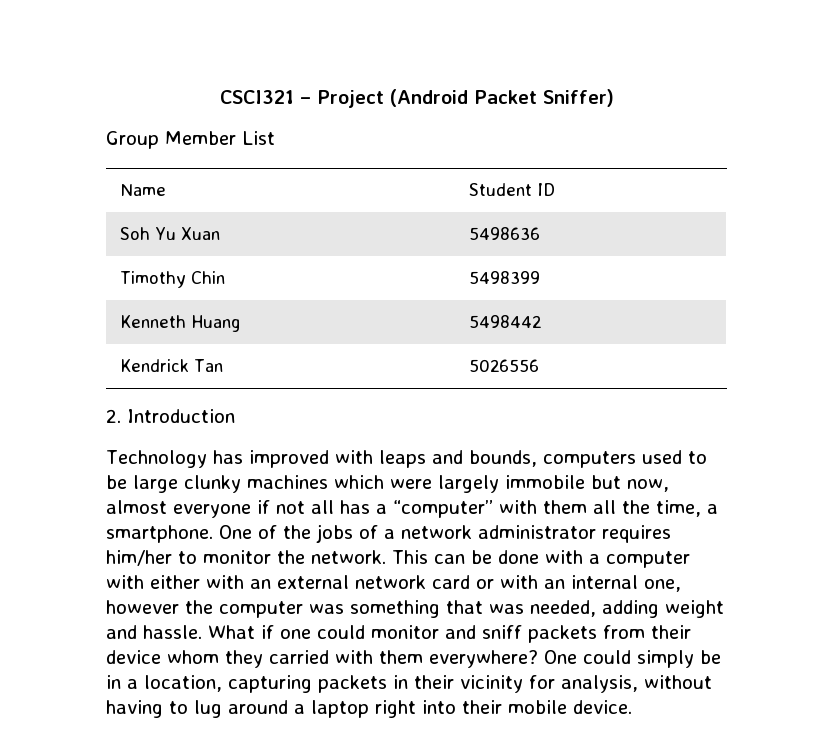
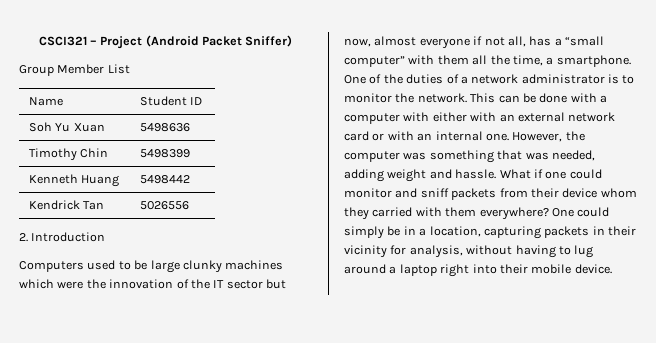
[106,450,636,468] Technology has improved with leaps and bounds, computers -> [19,261,84,272] Computers
[438,475,585,493] largely immobile -> [86,279,263,289] the innovation of the IT sector
[311,500,334,514] all -> [507,36,526,47] all,
[393,500,493,518] “computer” -> [565,36,604,46] [344,56,405,67] “small computer”
[316,524,353,543] jobs -> [406,74,444,84] duties
[602,525,671,543] [106,550,172,566] requires him/her -> [608,74,619,84] is
[644,579,681,592] [106,600,179,614] one, however -> [485,132,563,142] one. However,

